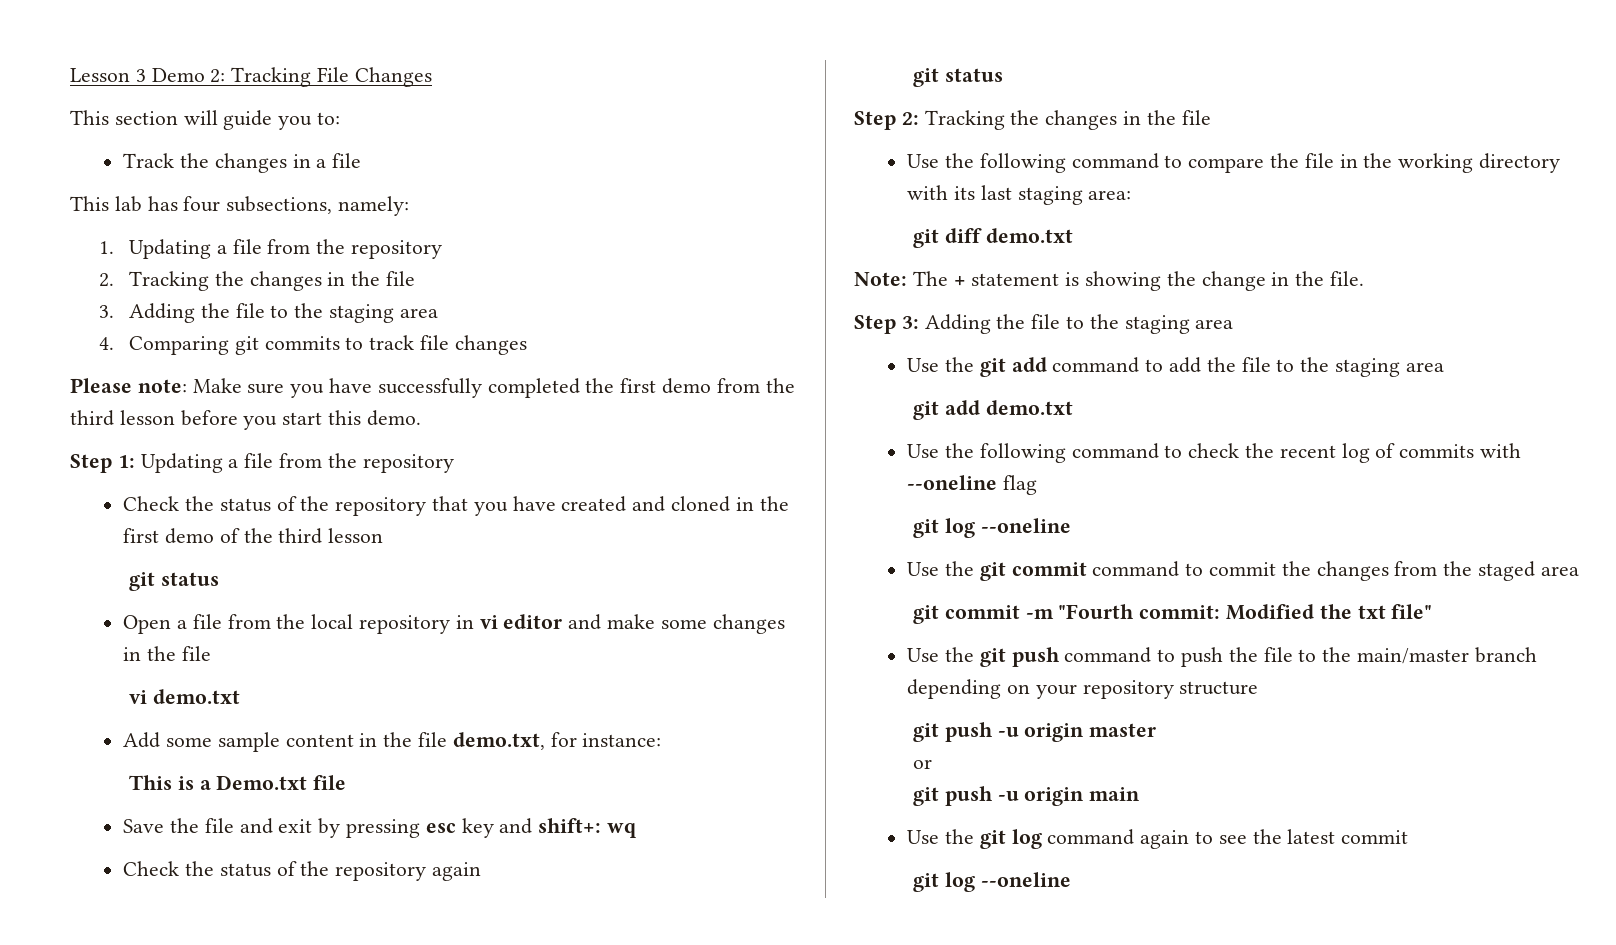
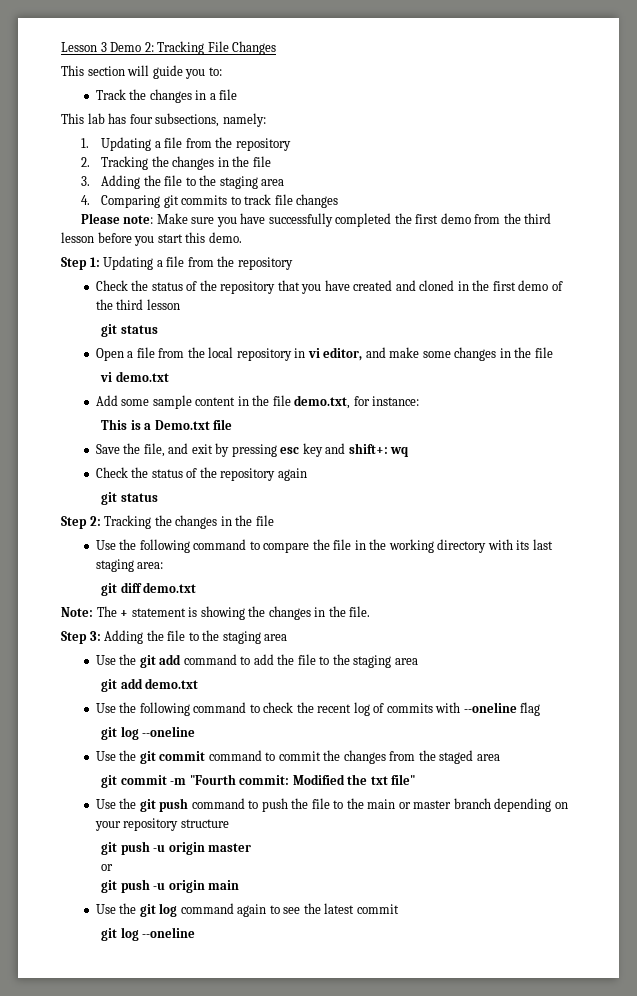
[503,614,563,629] editor -> [323,347,363,361] editor,
[204,818,234,833] file -> [143,443,165,457] file,
[1201,271,1266,291] change -> [268,606,311,620] changes
[1356,648,1469,664] main/master -> [367,799,452,809] main or master

